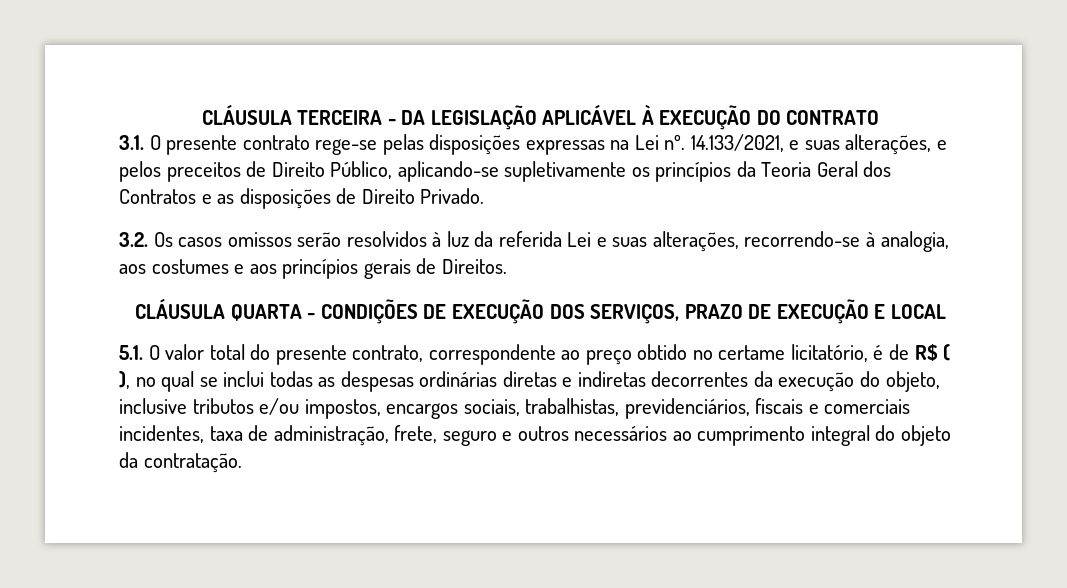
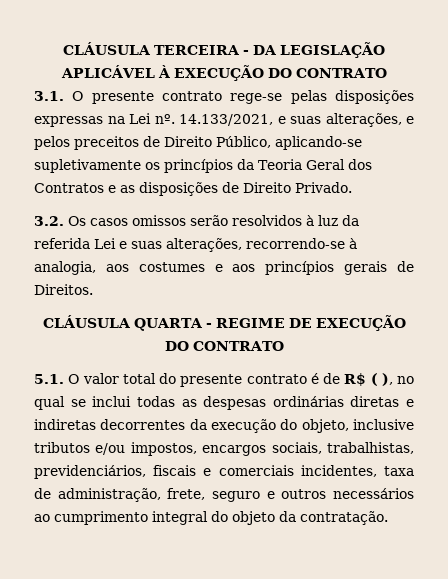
[320,299,946,324] CONDIÇÕES DE EXECUÇÃO DOS SERVIÇOS, PRAZO DE EXECUÇÃO E LOCAL -> [215,315,406,331] [164,341,284,351] REGIME DE EXECUÇÃO DO CONTRATO
[352,344,868,365] contrato, correspondente ao preço obtido no certame licitatório, -> [246,374,307,384] contrato

